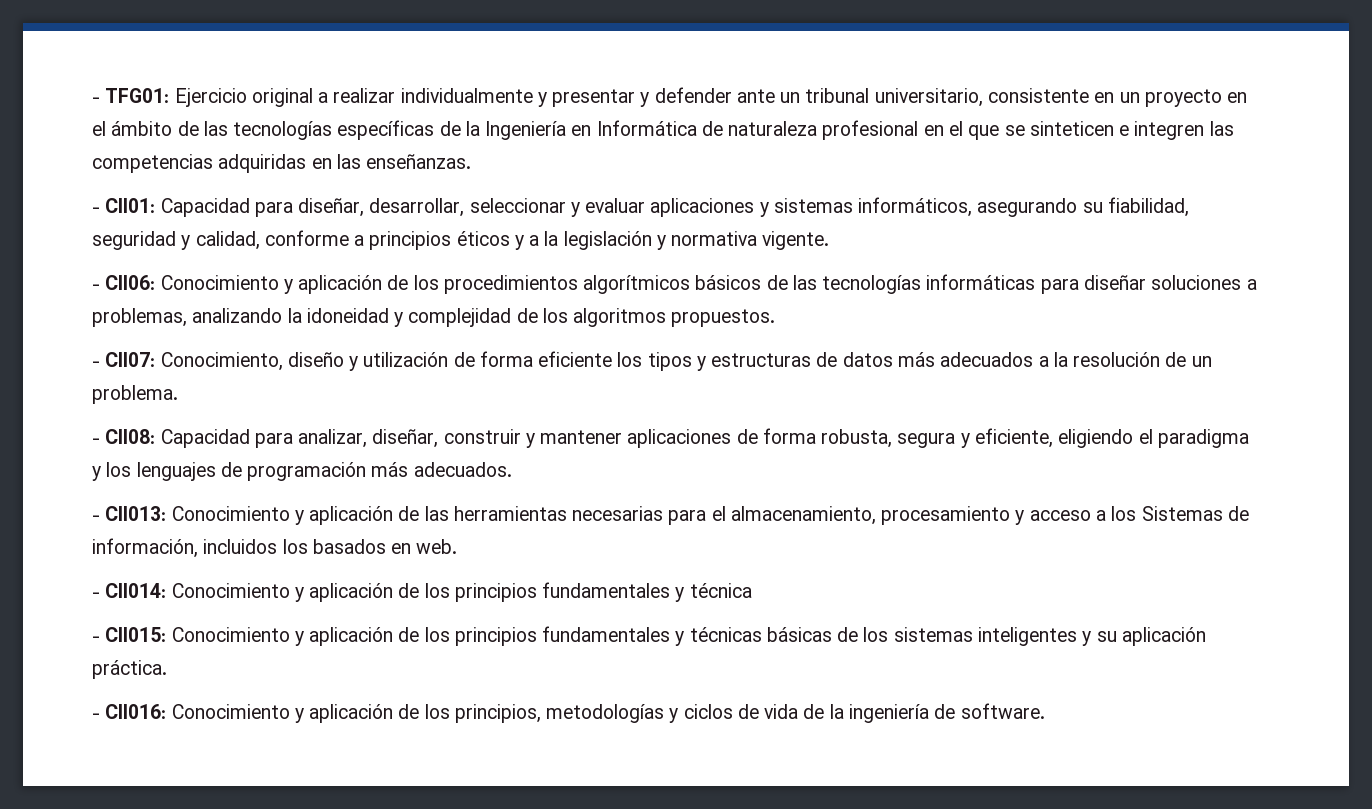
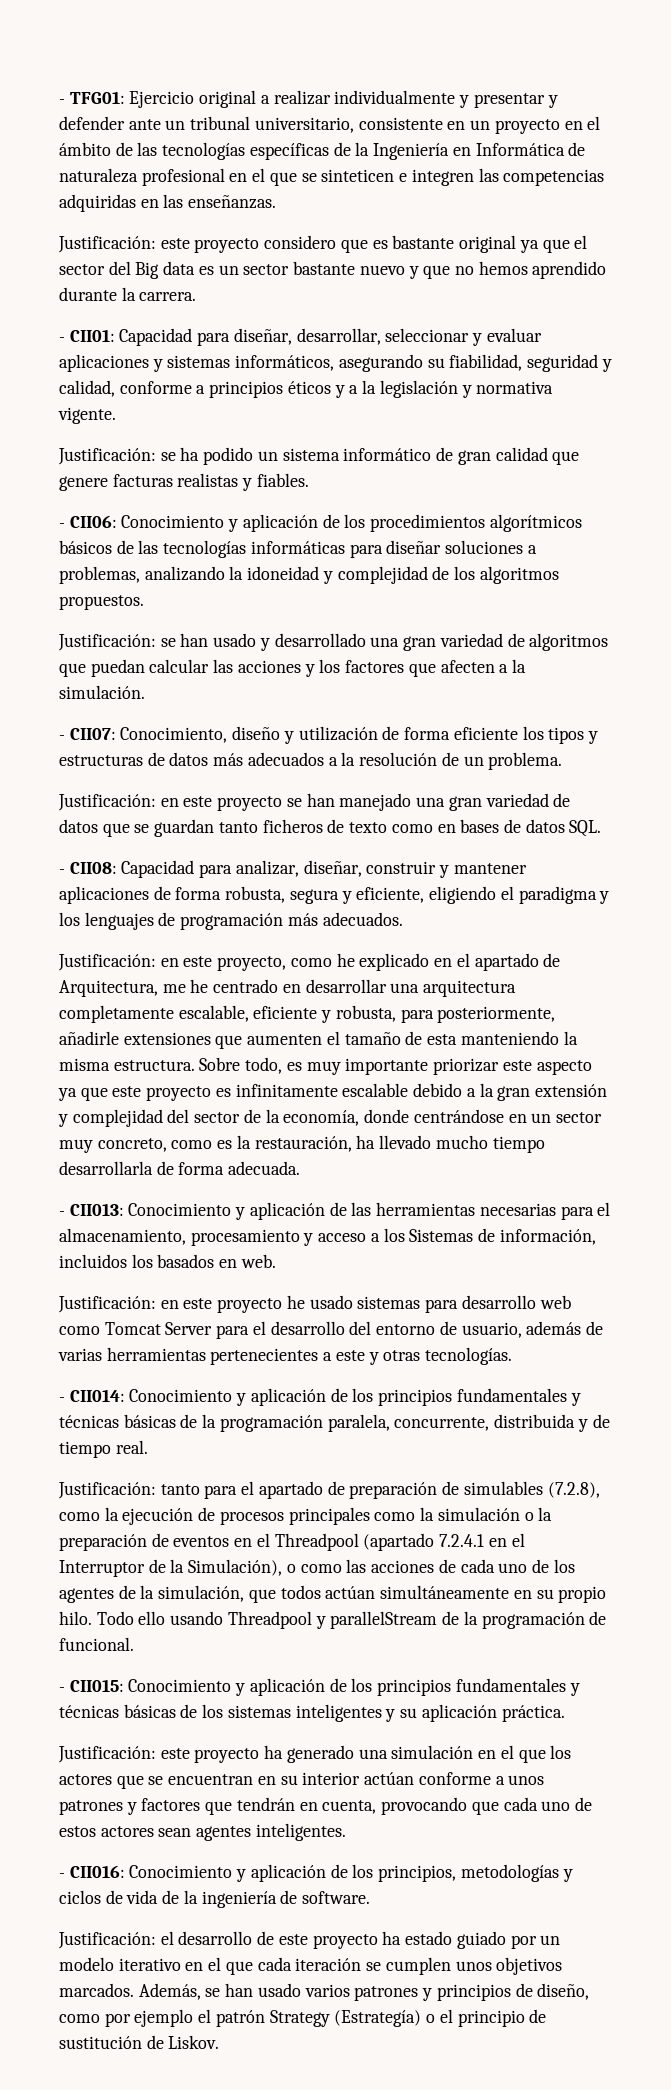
(472, 161) none -> [58,235,588,253] [59,261,607,279] [59,287,197,301] // Justificación: este proyecto considero que es bastante original ya que el sector del Big data es un sector bastante nuevo y que no hemos aprendido durante la carrera.
(830, 240) none -> [58,447,580,465] [59,473,309,491] // Justificación: se ha podido un sistema informático de gran calidad que genere facturas realistas y fiables.
(776, 318) none -> [58,633,609,651] [59,659,526,677] [59,685,145,699] // Justificación: se han usado y desarrollado una gran variedad de algoritmos que puedan calcular las acciones y los factores que afecten a la simulación.
(178, 394) none -> [58,793,571,811] [59,819,602,837] // Justificación: en este proyecto se han manejado una gran variedad de datos que se guardan tanto ficheros de texto como en bases de datos SQL.
(512, 469) none -> [58,953,561,971] [59,979,517,997] [59,1005,556,1023] [59,1031,578,1049] [59,1057,592,1075] [58,1083,607,1101] [58,1109,602,1127] [59,1135,545,1153] [59,1161,301,1175] // Justificación: en este proyecto, como he explicado en el apartado de Arquitectura, me he centrado en desarrollar una arquitectura completamente escalable, eficiente y robusta, para posteriormente, añadirle extensiones que aumenten el tamaño de esta manteniendo la misma estructura. Sobre todo, es muy importante priorizar este aspecto ya que este proyecto es infinitamente escalable debido a la gran extensión y complejidad del sector de la economía, donde centrándose en un sector muy concreto, como es la restauración, ha llevado mucho tiempo desarrollarla de forma adecuada.
(458, 546) none -> [58,1295,571,1313] [59,1321,603,1339] [58,1347,513,1365] // Justificación: en este proyecto he usado sistemas para desarrollo web como Tomcat Server para el desarrollo del entorno de usuario, además de varias herramientas pertenecientes a este y otras tecnologías.
[689,583,752,598] técnica -> [59,1414,610,1432] [59,1440,148,1458] [58,1481,600,1499] [59,1507,553,1525] [59,1533,525,1551] [59,1559,575,1577] [59,1585,607,1603] [59,1611,607,1629] [59,1637,134,1651] técnicas básicas de la programación paralela, concurrente, distribuida y de tiempo real. // Justificación: tanto para el apartado de preparación de simulables (7.2.8), como la ejecución de procesos principales como la simulación o la preparación de eventos en el Threadpool (apartado 7.2.4.1 en el Interruptor de la Simulación), o como las acciones de cada uno de los agentes de la simulación, que todos actúan simultáneamente en su propio hilo. Todo ello usando Threadpool y parallelStream de la programación de funcional.
(167, 669) none -> [58,1745,572,1763] [59,1772,545,1789] [59,1797,592,1815] [59,1823,346,1841] // Justificación: este proyecto ha generado una simulación en el que los actores que se encuentran en su interior actúan conforme a unos patrones y factores que tendrán en cuenta, provocando que cada uno de estos actores sean agentes inteligentes.
(1045, 711) none -> [58,1931,561,1949] [59,1957,563,1975] [59,1983,590,2001] [59,2009,547,2027] [59,2035,220,2049] // Justificación: el desarrollo de este proyecto ha estado guiado por un modelo iterativo en el que cada iteración se cumplen unos objetivos marcados. Además, se han usado varios patrones y principios de diseño, como por ejemplo el patrón Strategy (Estrategía) o el principio de sustitución de Liskov.

